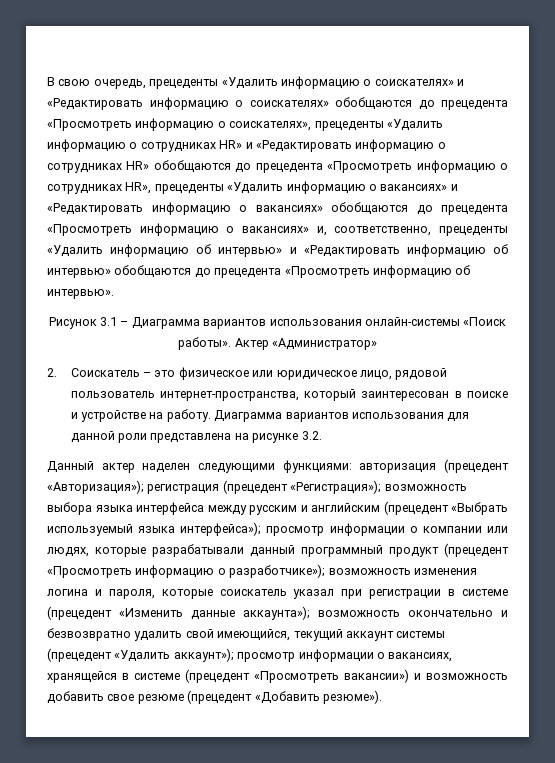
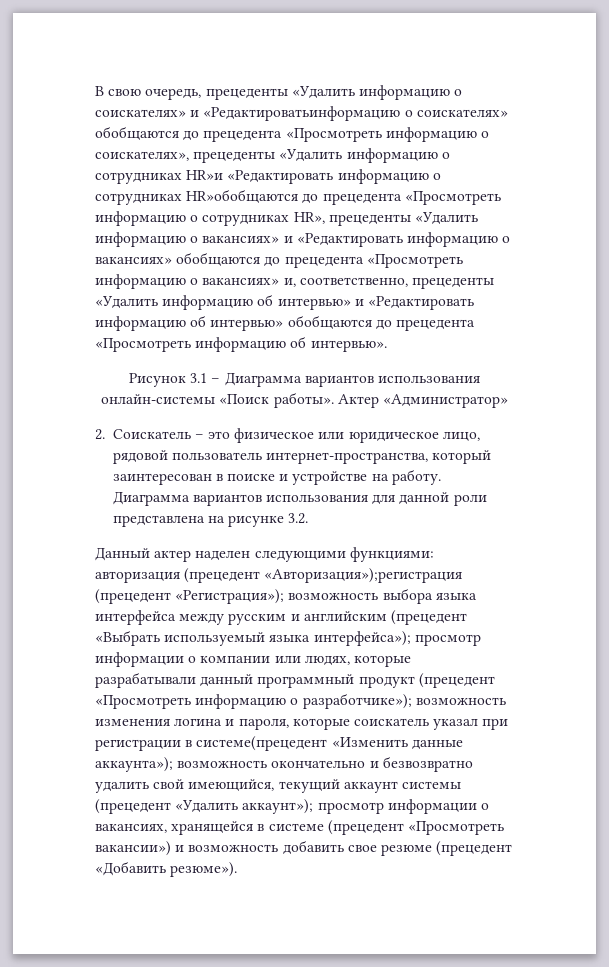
[47,97,229,110] «Редактировать информацию -> [203,106,401,121] «Редактироватьинформацию
[219,140,253,149] HR» и -> [186,170,224,180] HR»и
[126,160,231,173] HR» обобщаются -> [186,189,299,204] HR»обобщаются
[47,480,220,494] «Авторизация»); регистрация -> [264,568,463,583] «Авторизация»);регистрация
[462,589,509,596] [47,606,112,620] системе (прецедент -> [196,736,328,751] системе(прецедент

